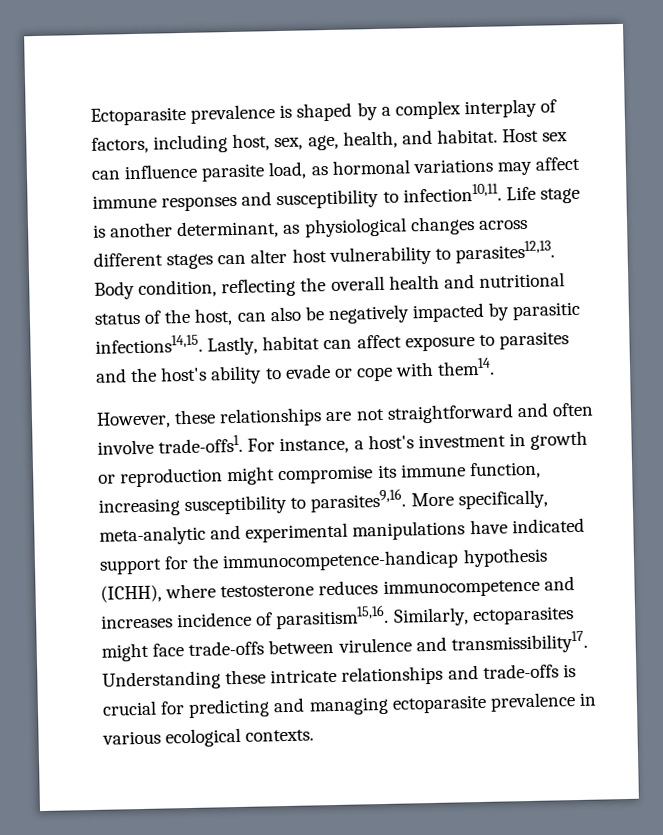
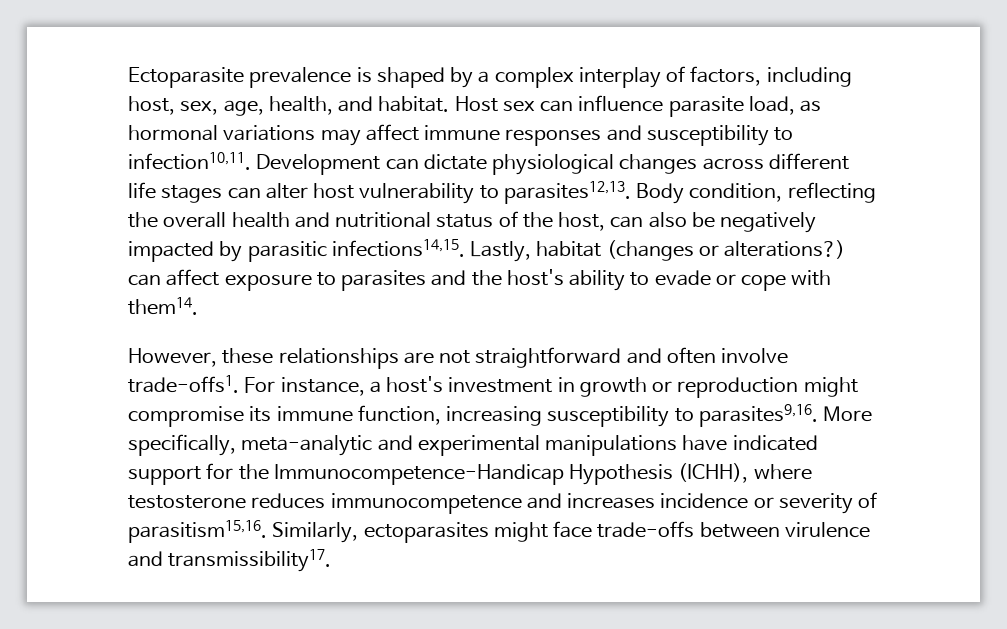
[505,186,580,204] [92,220,301,240] Life stage is another determinant, as -> [256,154,487,175] Development can dictate
(163, 259) none -> [128,182,156,199] life
(321, 343) none -> [606,240,846,261] (changes or alterations?)
[222,547,548,573] immunocompetence-handicap hypothesis -> [273,464,674,485] Immunocompetence-Handicap Hypothesis
(253, 619) none -> [753,493,853,514] or severity
[102,663,576,691] [102,692,596,718] [102,727,315,748] Understanding these intricate relationships and trade-offs is crucial for predicting and managing ectoparasite prevalence in various ecological contexts. -> (332, 560) none

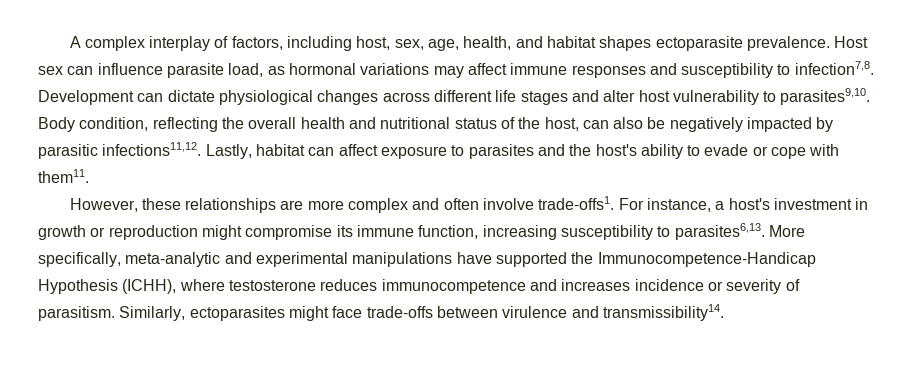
[128,67,490,88] Ectoparasite prevalence is shaped by a -> [69,36,81,48] A
[378,96,450,112] habitat. -> [547,36,830,51] habitat shapes ectoparasite prevalence.
[128,152,251,170] infection10,11. -> [794,61,874,75] infection7,8.
[227,187,261,199] can -> [571,90,599,102] and
[503,181,631,204] parasites12,13. -> [780,88,871,105] parasites9,10.
[331,239,465,257] infections14,15. -> [102,142,202,156] infections11,12.
[606,240,846,261] (changes or alterations?) -> (305, 150) none
[128,297,198,315] them14. -> [38,169,89,183] them11.
[439,347,622,368] not straightforward -> [307,198,409,213] more complex
[698,404,818,427] parasites9,16. -> [674,223,765,240] parasites6,13.
[732,435,818,451] [128,463,234,485] indicated support for -> [495,252,567,267] supported
[128,520,267,543] parasitism15,16. -> [38,306,115,321] parasitism.
[168,549,332,572] transmissibility17. -> [602,304,724,321] transmissibility14.

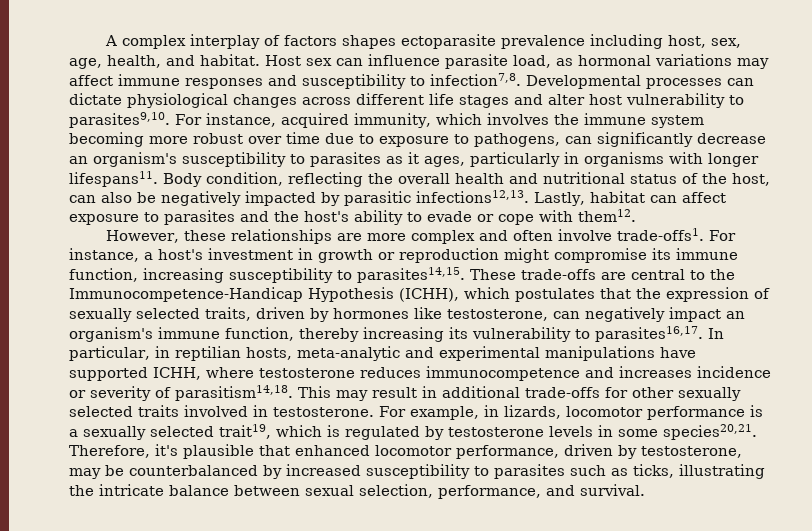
[231,36,283,50] factors, -> [284,34,586,49] factors shapes ectoparasite prevalence
[547,36,830,51] habitat shapes ectoparasite prevalence. -> [200,54,260,66] habitat.
[38,90,134,105] Development -> [526,75,722,89] Developmental processes
(871, 96) none -> [175,113,704,128] [69,132,766,147] [69,152,759,167] [69,171,158,187] For instance, acquired immunity, which involves the immune system becoming more robust over time due to exposure to pathogens, can significantly decrease an organism's susceptibility to parasites as it ages, particularly in organisms with longer lifespans11.
[102,142,202,156] infections11,12. -> [416,190,529,203] infections12,13.
[38,169,89,183] them11. -> [578,209,636,222] them12.
[674,223,805,240] [38,252,121,267] parasites6,13. More specifically, -> [357,267,735,283] [69,287,770,302] [69,307,745,322] [69,326,724,342] [69,346,292,361] parasites14,15. These trade-offs are central to the Immunocompetence-Handicap Hypothesis (ICHH), which postulates that the expression of sexually selected traits, driven by hormones like testosterone, can negatively impact an organism's immune function, thereby increasing its vulnerability to parasites16,17. In particular, in reptilian hosts,
[571,252,816,267] [38,279,177,294] the Immunocompetence-Handicap Hypothesis (ICHH), -> [153,367,201,380] ICHH,
[38,304,724,321] parasitism. Similarly, ectoparasites might face trade-offs between virulence and transmissibility14. -> [175,385,741,401] [69,405,763,420] [69,424,757,440] [69,444,742,459] [69,464,765,479] [69,484,645,499] parasitism14,18. This may result in additional trade-offs for other sexually selected traits involved in testosterone. For example, in lizards, locomotor performance is a sexually selected trait19, which is regulated by testosterone levels in some species20,21. Therefore, it's plausible that enhanced locomotor performance, driven by testosterone, may be counterbalanced by increased susceptibility to parasites such as ticks, illustrating the intricate balance between sexual selection, performance, and survival.

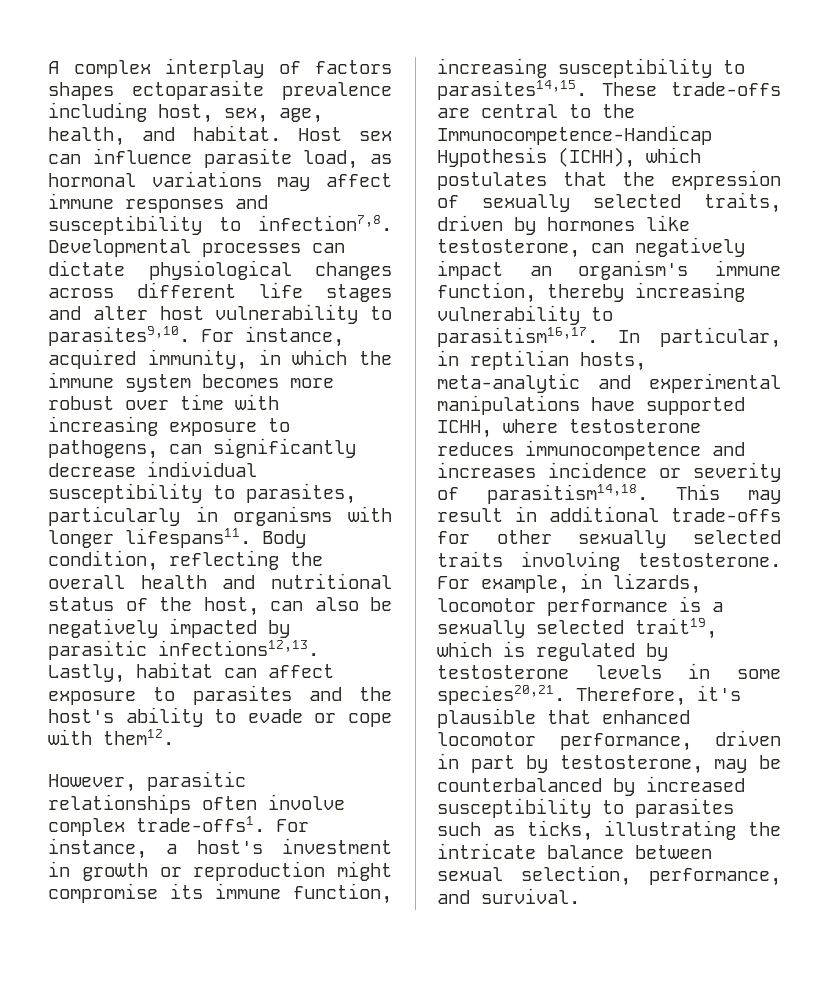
[435,113,549,125] which involves -> [258,349,348,365] in which
[69,132,144,147] becoming -> [202,374,279,388] becomes
[325,133,374,144] due to -> [235,394,279,410] [48,416,158,436] with increasing
[69,152,465,167] an organism's susceptibility to parasites as it ages, -> [147,461,257,477] [48,483,356,504] individual susceptibility to parasites,
[184,229,509,244] these relationships are more complex and -> [147,771,246,791] [48,794,191,814] parasitic relationships
(613, 235) none -> [48,818,125,836] complex
[449,326,703,342] its vulnerability to parasites16,17. -> [437,305,613,325] [437,327,598,347] vulnerability to parasitism16,17.
[184,405,268,417] involved in -> [521,551,620,571] involving
(613, 450) none -> [437,753,515,773] in part

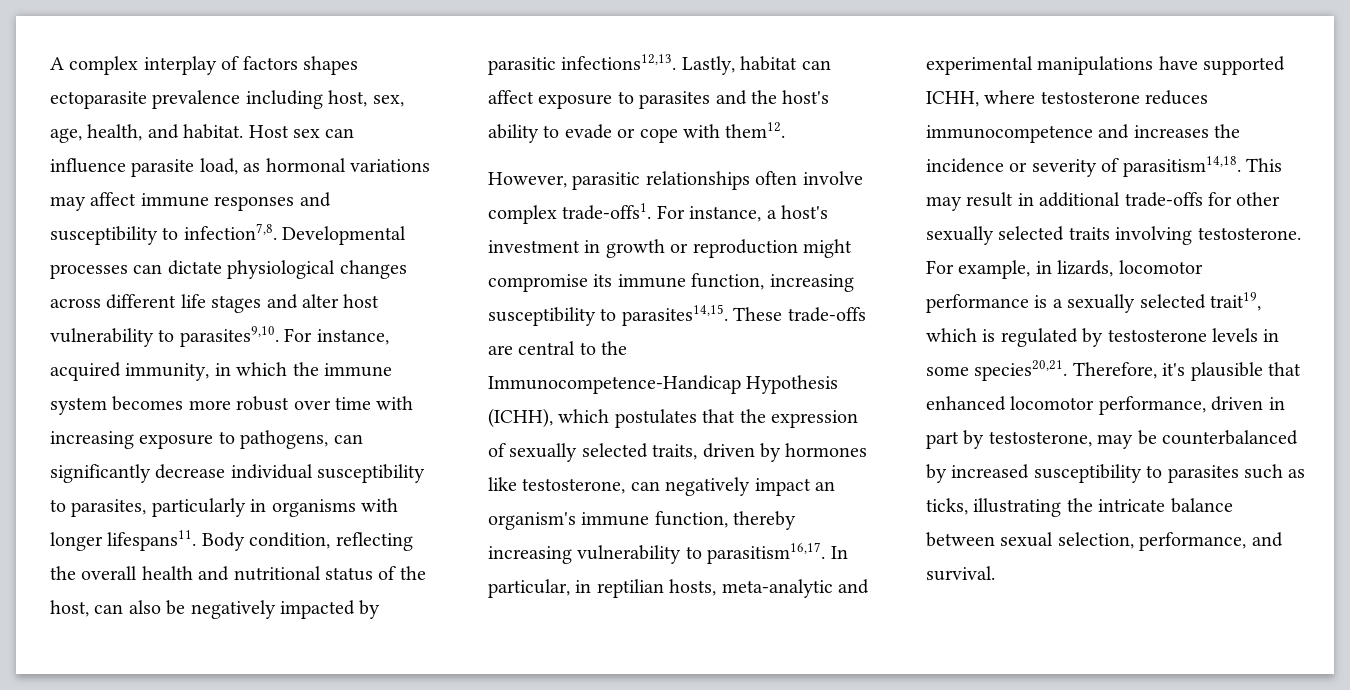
(536, 470) none -> [1214,124,1241,138] the

